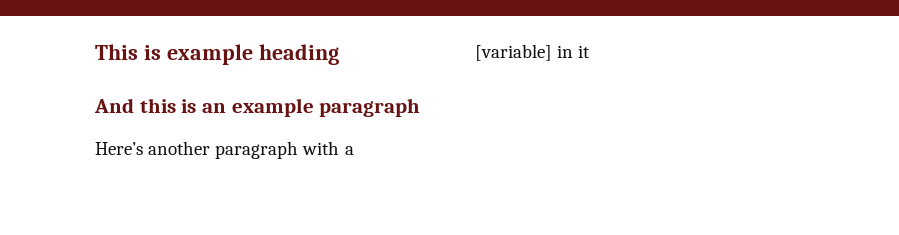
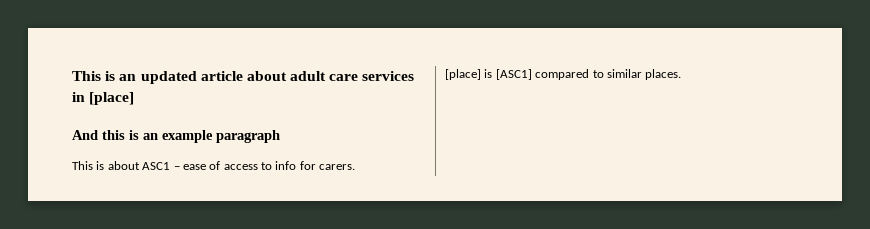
[95,44,339,65] This is example heading -> [72,71,415,84] [72,92,135,105] This is an updated article about adult care services in [place]
[95,141,354,159] [475,44,591,61] Here’s another paragraph with a [variable] in it -> [72,161,356,170] [445,69,682,80] This is about ASC1 – ease of access to info for carers. // [place] is [ASC1] compared to similar places.

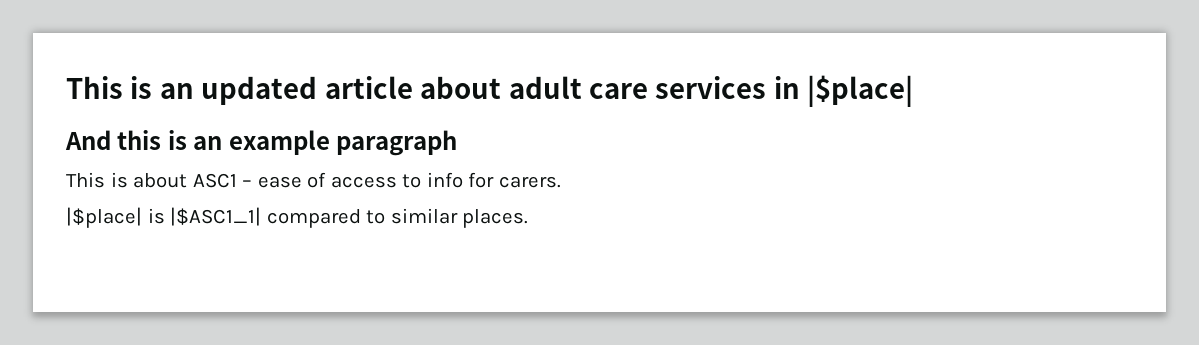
[89,92,135,105] [place] -> [807,75,914,107] |$place|
[445,69,532,80] [place] is [ASC1] -> [66,207,262,228] |$place| is |$ASC1_1|

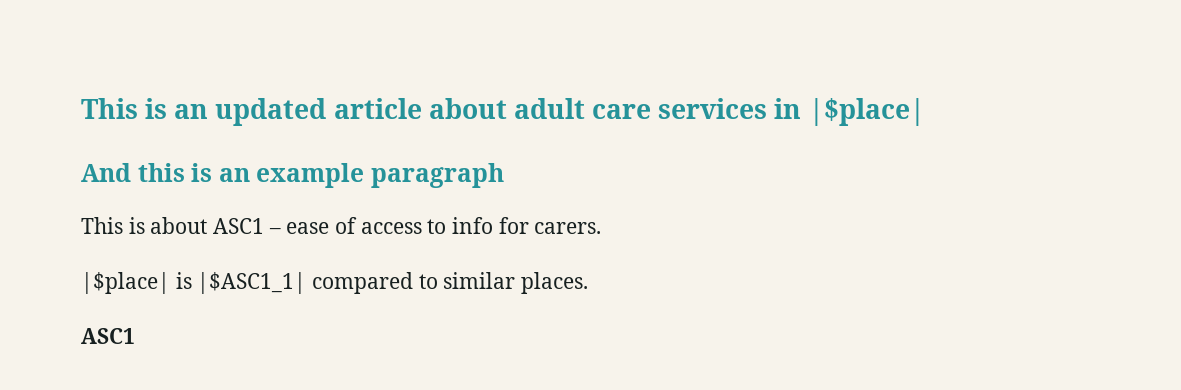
(529, 218) none -> [81,328,135,344] // ASC1

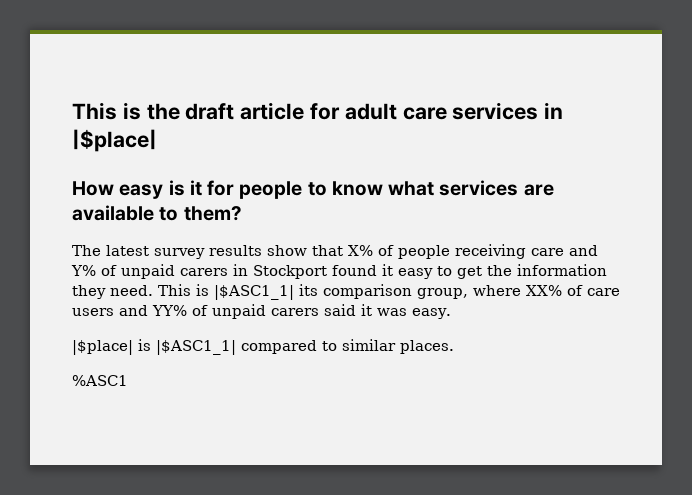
[81,98,507,126] This is an updated article about -> [72,102,341,120] This is the draft article for
[81,163,505,188] [81,217,602,234] And this is an example paragraph // This is about ASC1 – ease of access to info for carers. -> [72,180,554,199] [72,205,242,221] [72,244,598,259] [71,264,607,279] [72,284,620,300] [72,304,451,319] How easy is it for people to know what services are available to them? // The latest survey results show that X% of people receiving care and Y% of unpaid carers in Stockport found it easy to get the information they need. This is |$ASC1_1| its comparison group, where XX% of care users and YY% of unpaid carers said it was easy.
[81,328,135,344] ASC1 -> [72,375,128,386] %ASC1

